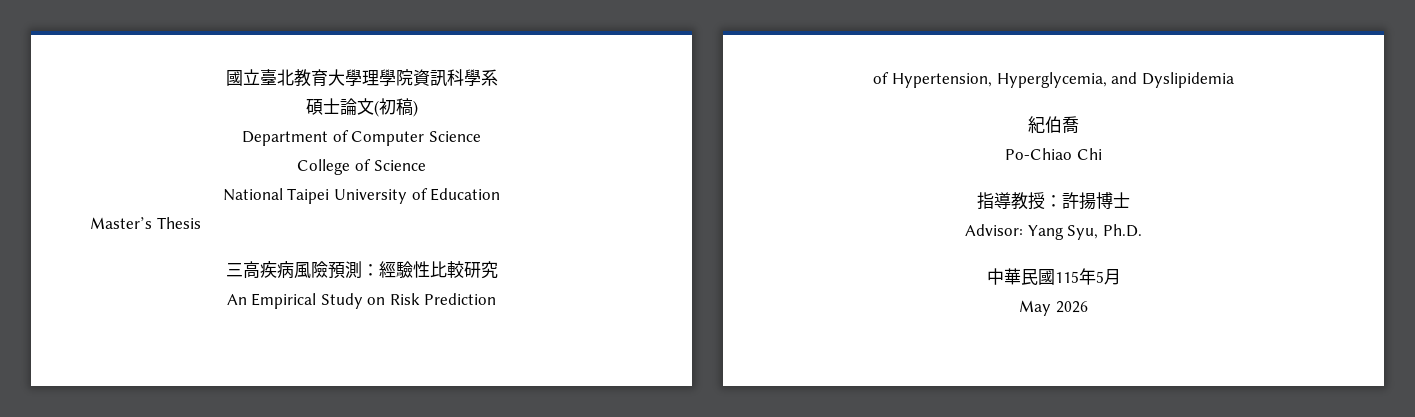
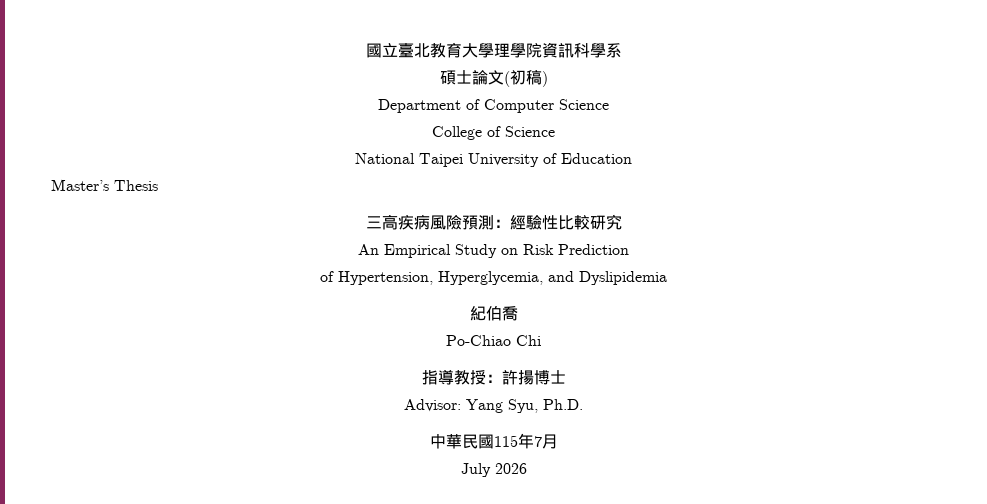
[1095,271,1104,283] 5 -> [533,436,542,447] 7
[1019,300,1052,316] May -> [460,463,491,477] July

